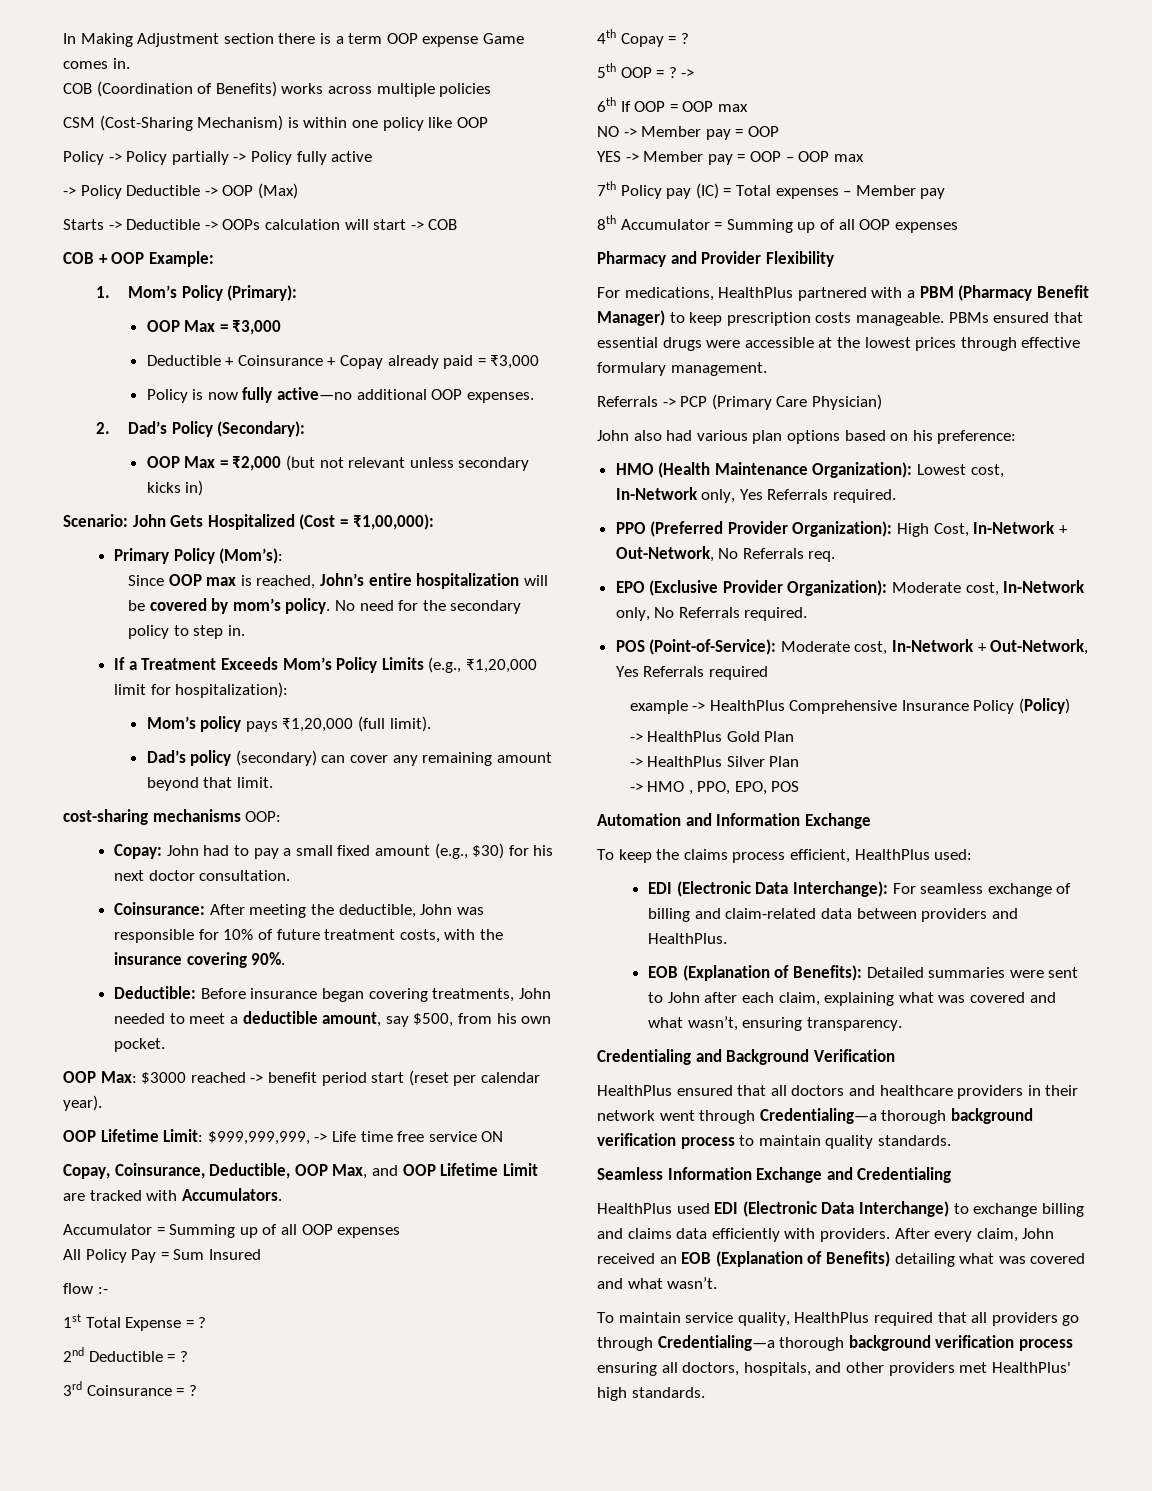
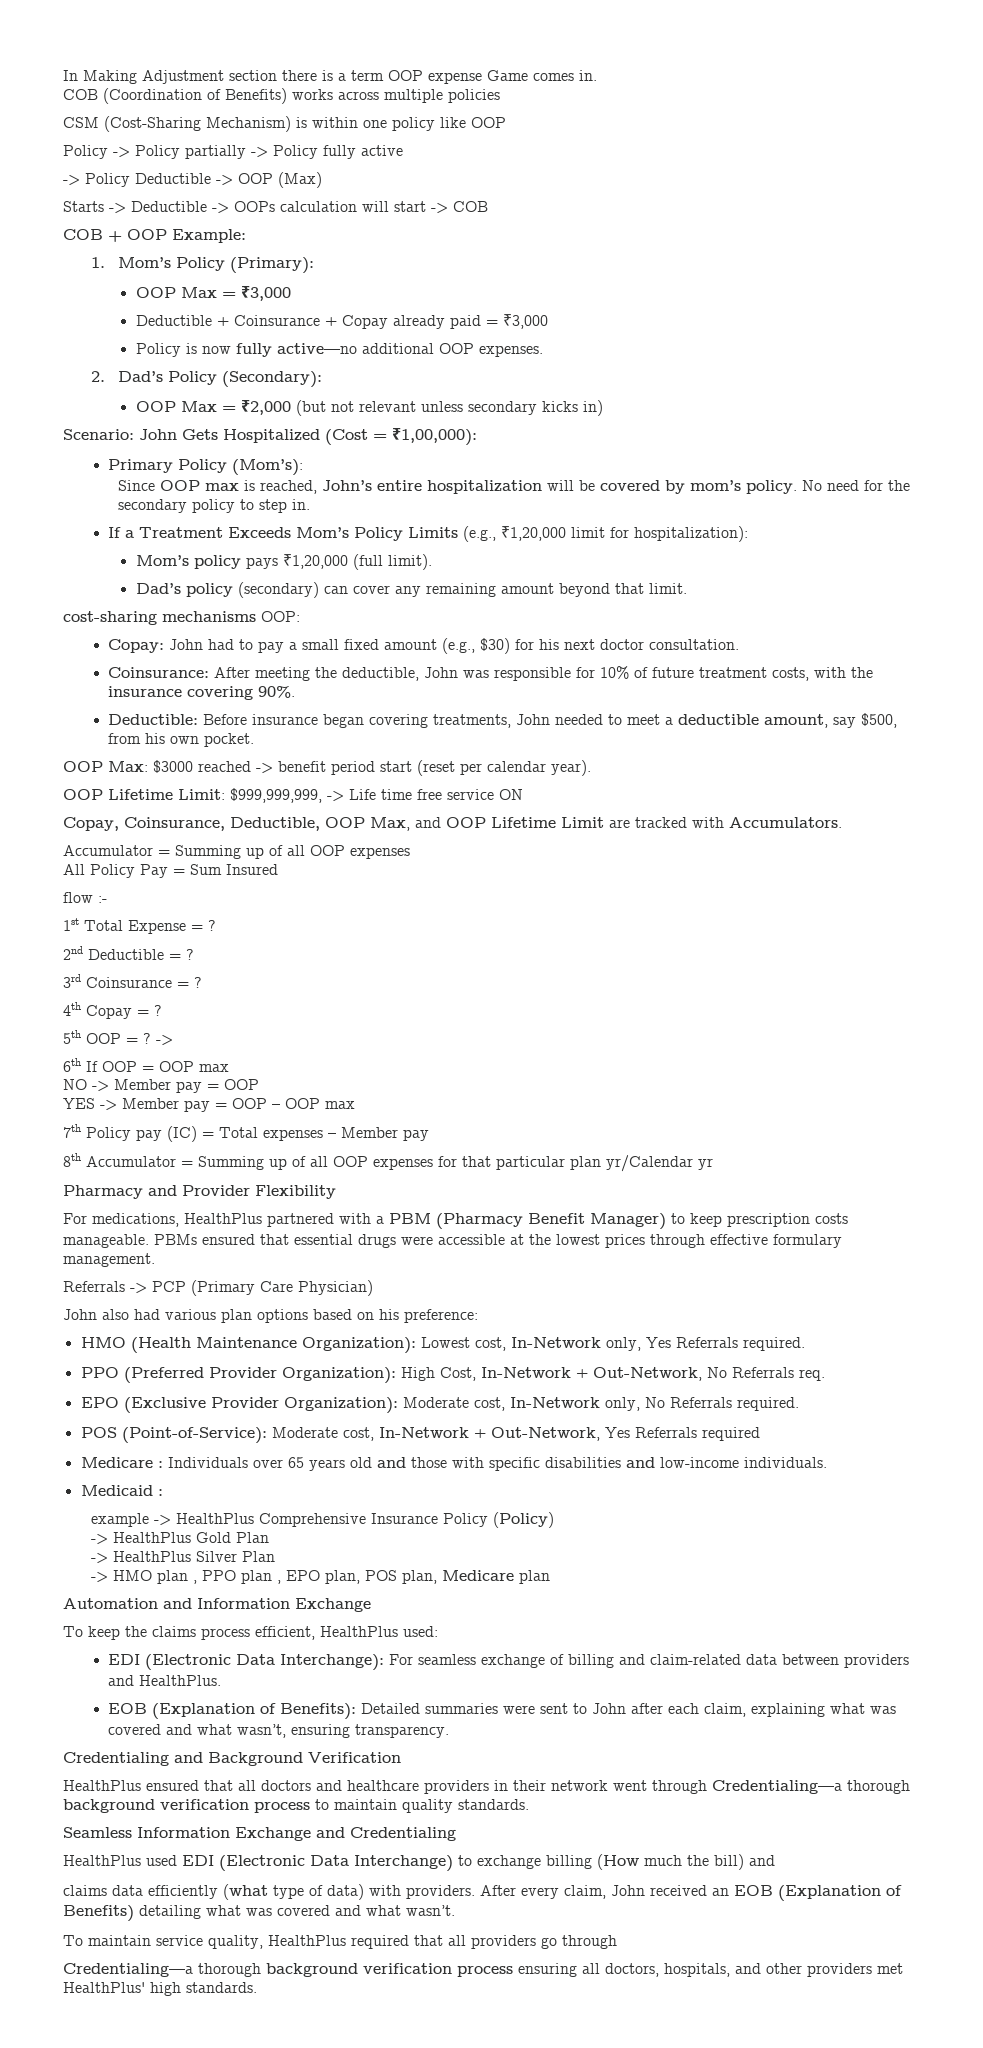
(958, 227) none -> [438,1155,713,1172] for that particular plan yr/Calendar yr
(768, 673) none -> [80,1457,827,1471] [80,1485,163,1496] // Medicare : Individuals over 65 years old and those with specific disabilities and low-income individuals. // Medicaid :
[688,781,800,795] , PPO, EPO, POS -> [156,1570,550,1584] plan , PPO plan , EPO plan, POS plan, Medicare plan
[597,1228,623,1239] and -> [597,1854,775,1870] (How much the bill) and //
(780, 1235) none -> [223,1884,364,1900] (what type of data)
(653, 1344) none -> (617, 1942) //

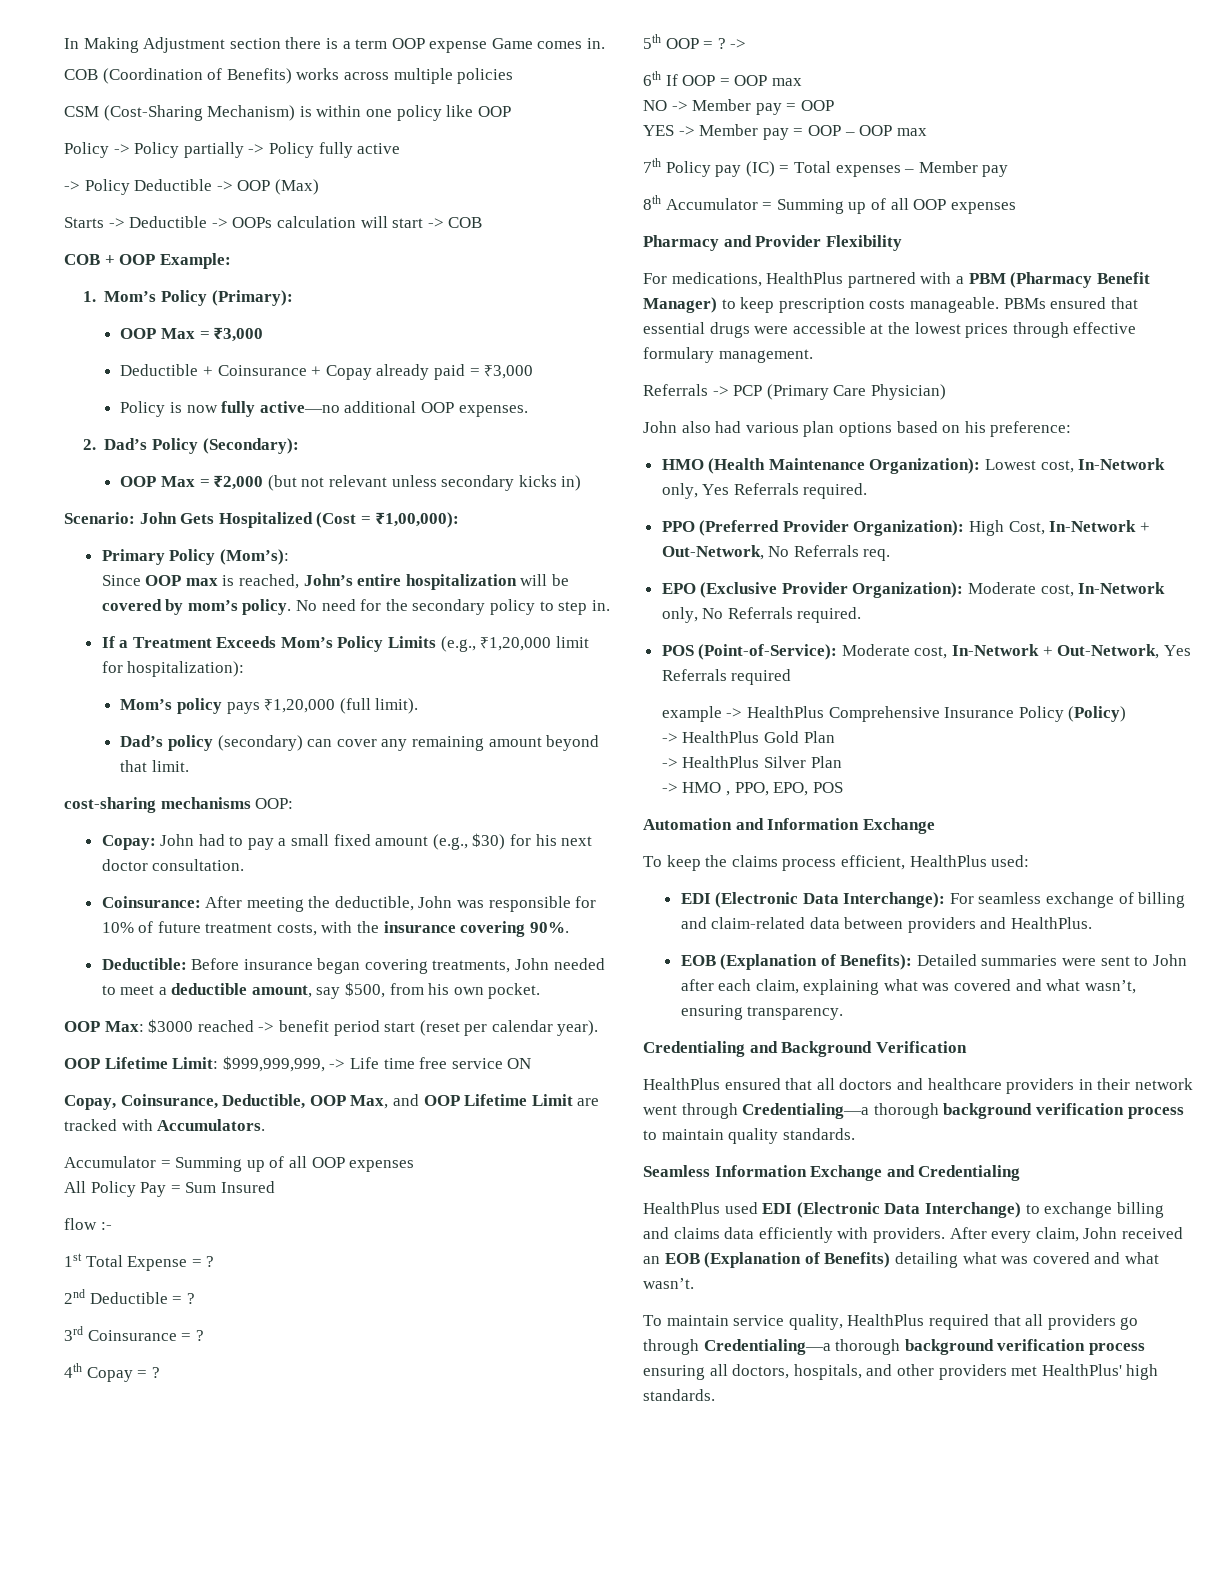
[438,1155,713,1172] for that particular plan yr/Calendar yr -> (1016, 208) none
[80,1457,827,1471] [80,1485,163,1496] // Medicare : Individuals over 65 years old and those with specific disabilities and low-income individuals. // Medicaid : -> (792, 677) none
[156,1570,550,1584] plan , PPO plan , EPO plan, POS plan, Medicare plan -> [726,782,843,796] , PPO, EPO, POS
[597,1854,775,1870] (How much the bill) and // -> [643,1227,669,1239] and
[223,1884,364,1900] (what type of data) -> (833, 1235) none
(617, 1942) // -> (699, 1347) none

